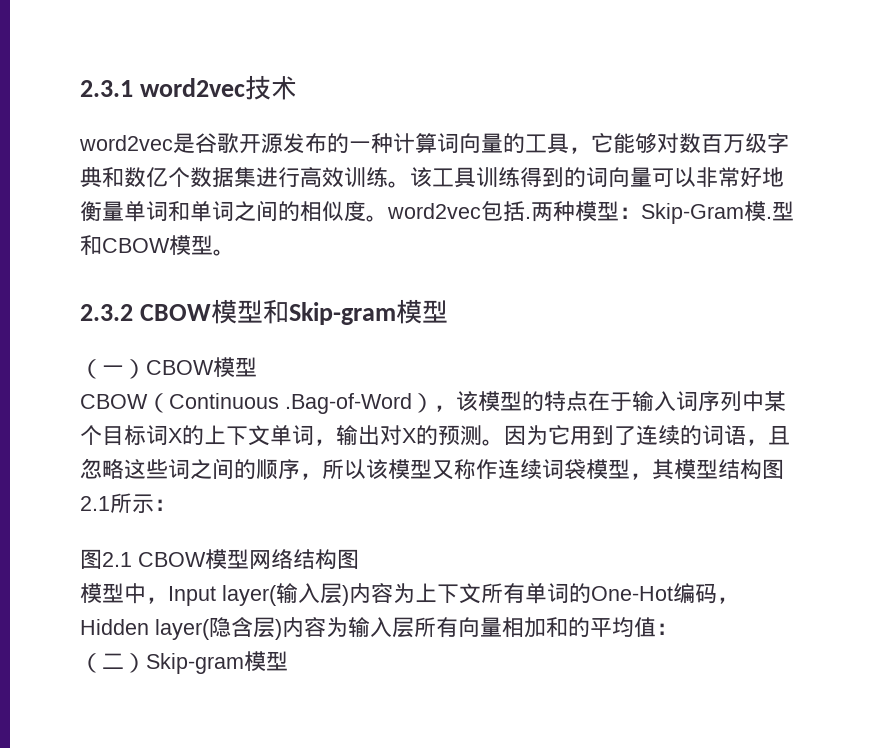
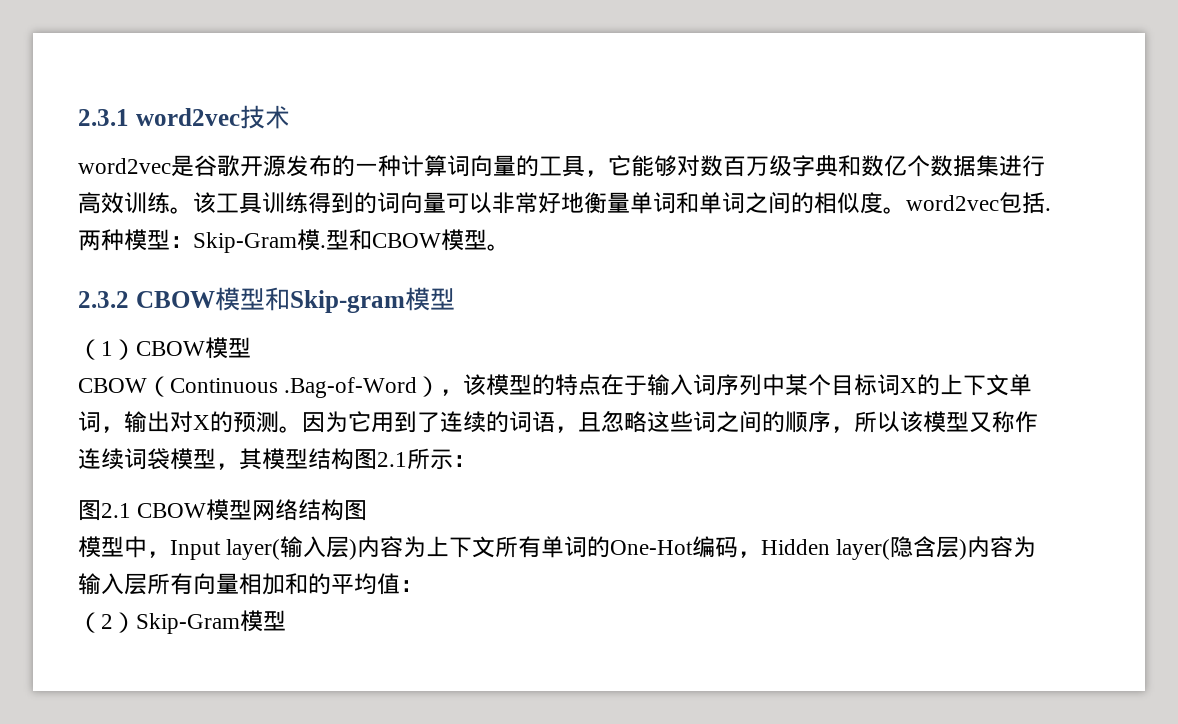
[102,365,124,375] 一 -> [101,341,113,356] 1
[102,653,244,674] 二）Skip-gram -> [101,612,240,634] 2）Skip-Gram

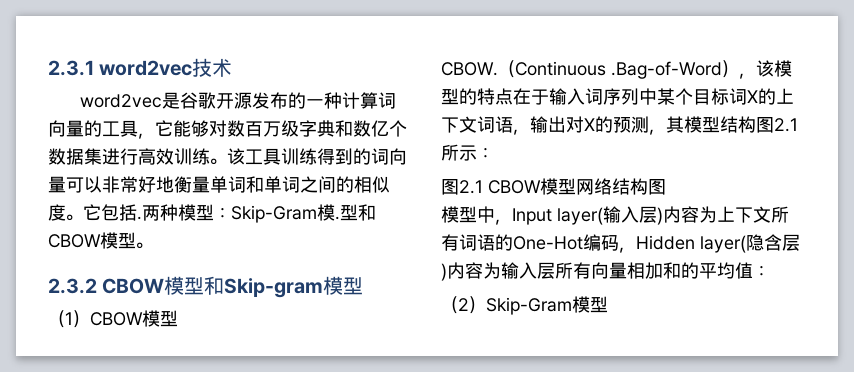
[906,195,999,211] word2vec -> [83,204,101,221] 它
[78,378,147,393] CBOW -> [441,62,498,76] CBOW.
[1009,374,1033,396] [78,411,101,433] 单词 -> [477,116,513,133] 词语
[279,411,1038,433] [78,448,216,470] 。因为它用到了连续的词语，且忽略这些词之间的顺序，所以该模型又称作连续词袋模型 -> (649, 124) none
[541,536,588,558] 单词 -> [459,234,495,251] 词语

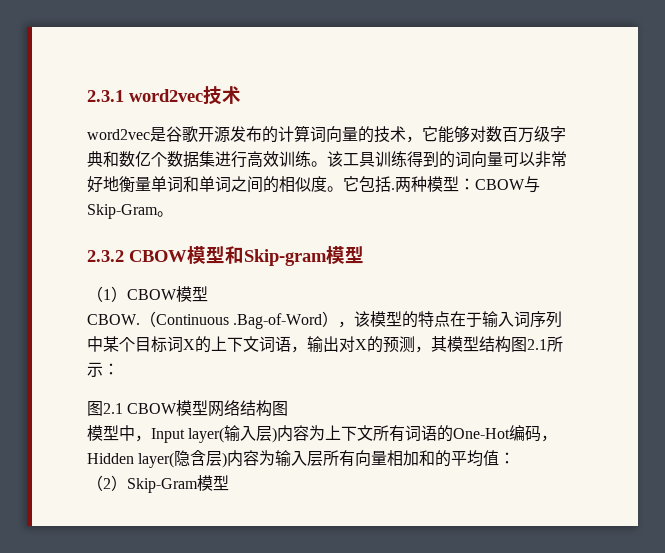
[306,92,343,109] 一种 -> (278, 134) none
[102,120,138,137] 工具 -> [374,126,406,143] 技术
[231,204,376,223] [48,232,136,249] Skip-Gram模.型和CBOW模型 -> [475,176,540,193] [87,204,158,219] CBOW与Skip-Gram

